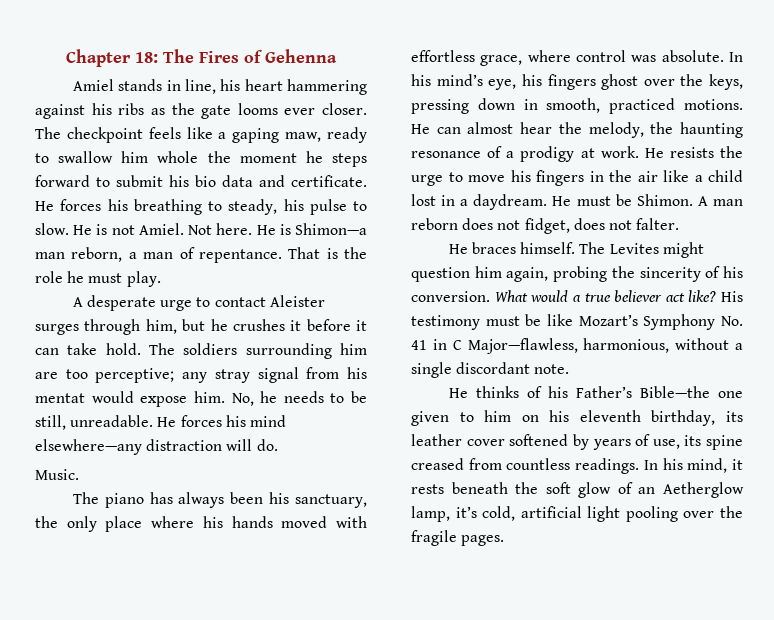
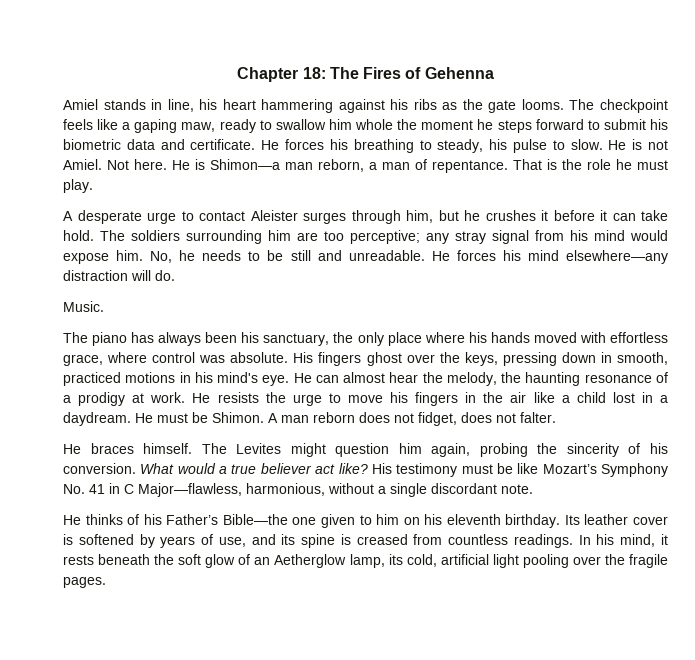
[237,103,367,115] looms ever closer. -> [521,99,564,110] looms.
[195,175,216,187] bio -> [63,139,121,150] biometric
[35,393,85,403] mentat -> [594,230,625,241] mind
[35,415,66,430] still, -> [290,250,342,261] still and
[729,52,743,62] [411,74,542,90] In his mind’s eye, his -> [293,352,314,363] His
[684,99,743,110] motions. -> [125,372,290,386] motions in his mind's eye.
[651,410,743,426] birthday, its -> [505,514,580,528] birthday. Its
(505, 442) none -> [63,534,73,545] is
(680, 444) none -> [251,534,276,545] and
(743, 442) none -> [340,534,351,545] is
[455,506,477,518] it’s -> [388,554,403,565] its

